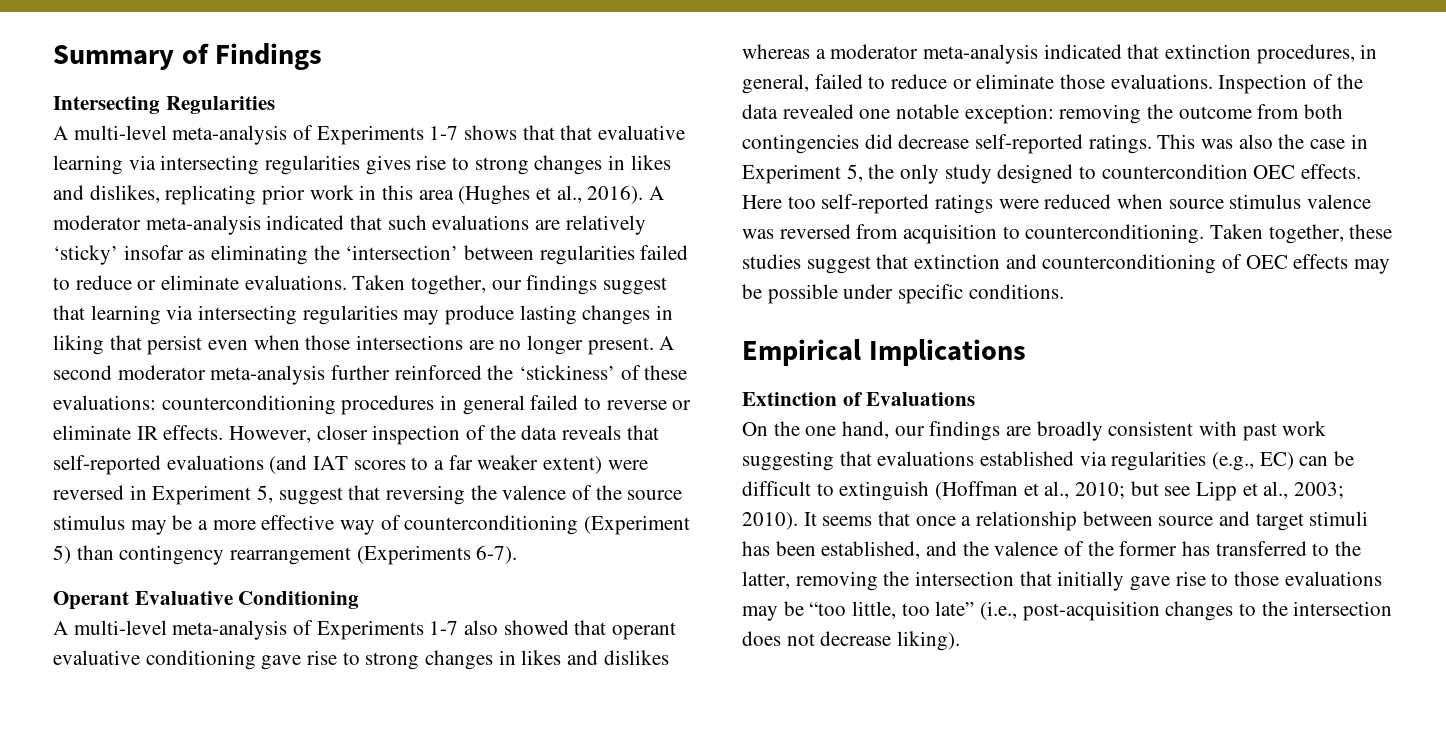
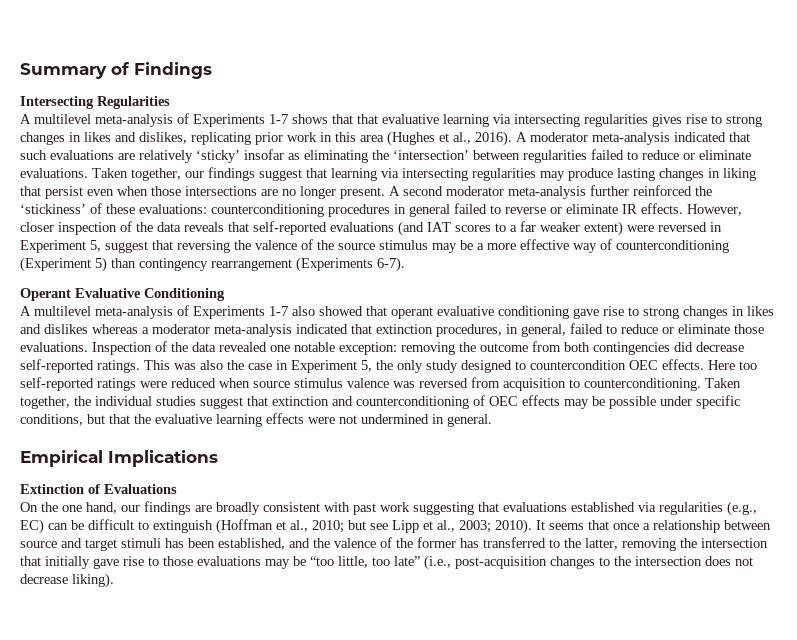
[73,125,167,140] multi-level -> [34,114,91,124] multilevel
[73,620,167,635] multi-level -> [34,306,91,316] multilevel
[1349,224,1393,239] these -> [74,396,152,406] the individual
[968,284,1064,299] conditions. -> [20,413,492,427] conditions, but that the evaluative learning effects were not undermined in general.

